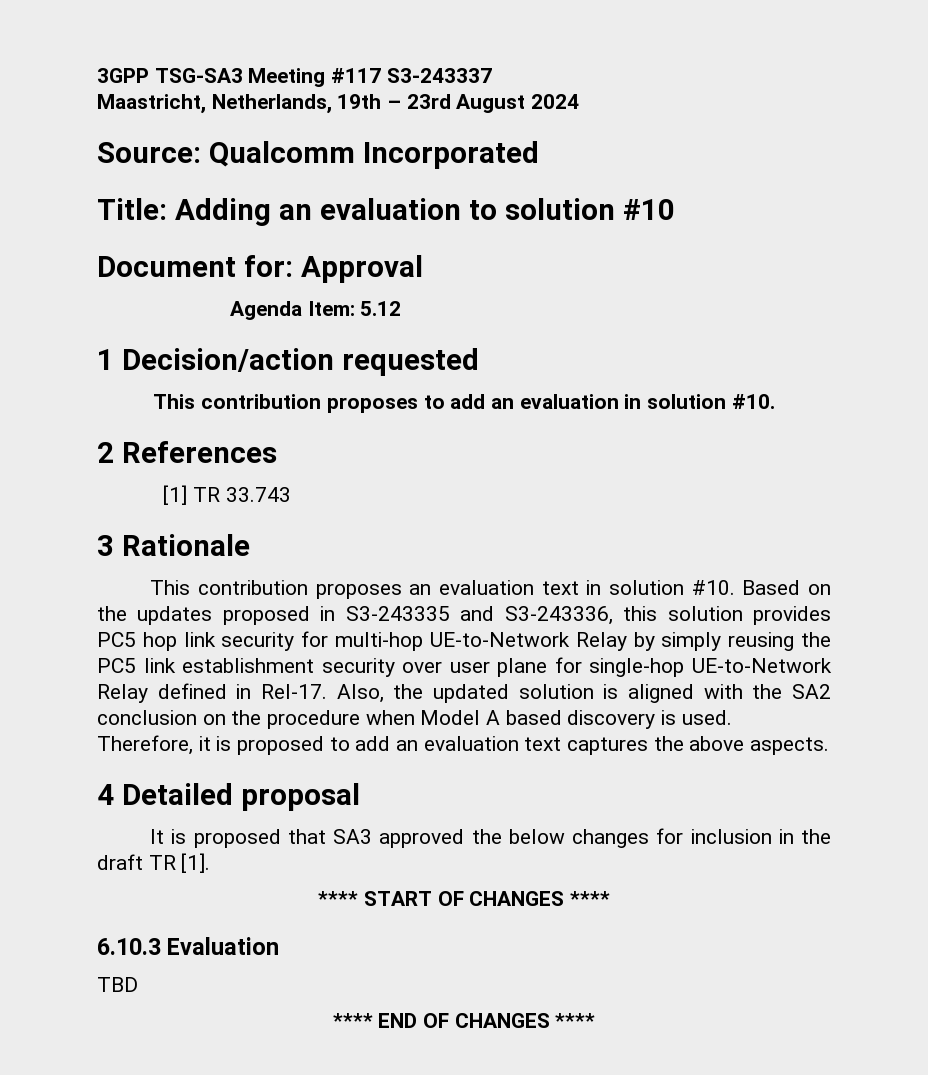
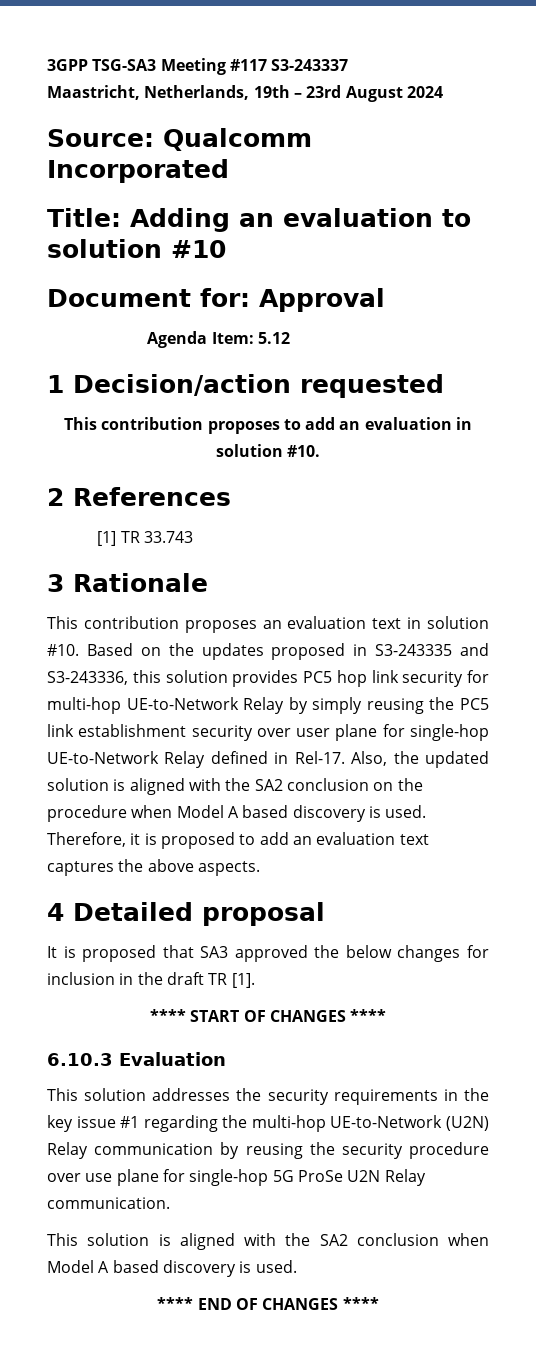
[97,977,138,992] TBD -> [47,1088,490,1105] [47,1115,489,1132] [47,1142,490,1159] [47,1169,426,1186] [47,1197,170,1209] [47,1233,489,1250] [47,1260,297,1277] This solution addresses the security requirements in the key issue #1 regarding the multi-hop UE-to-Network (U2N) Relay communication by reusing the security procedure over use plane for single-hop 5G ProSe U2N Relay communication. // This solution is aligned with the SA2 conclusion when Model A based discovery is used.

